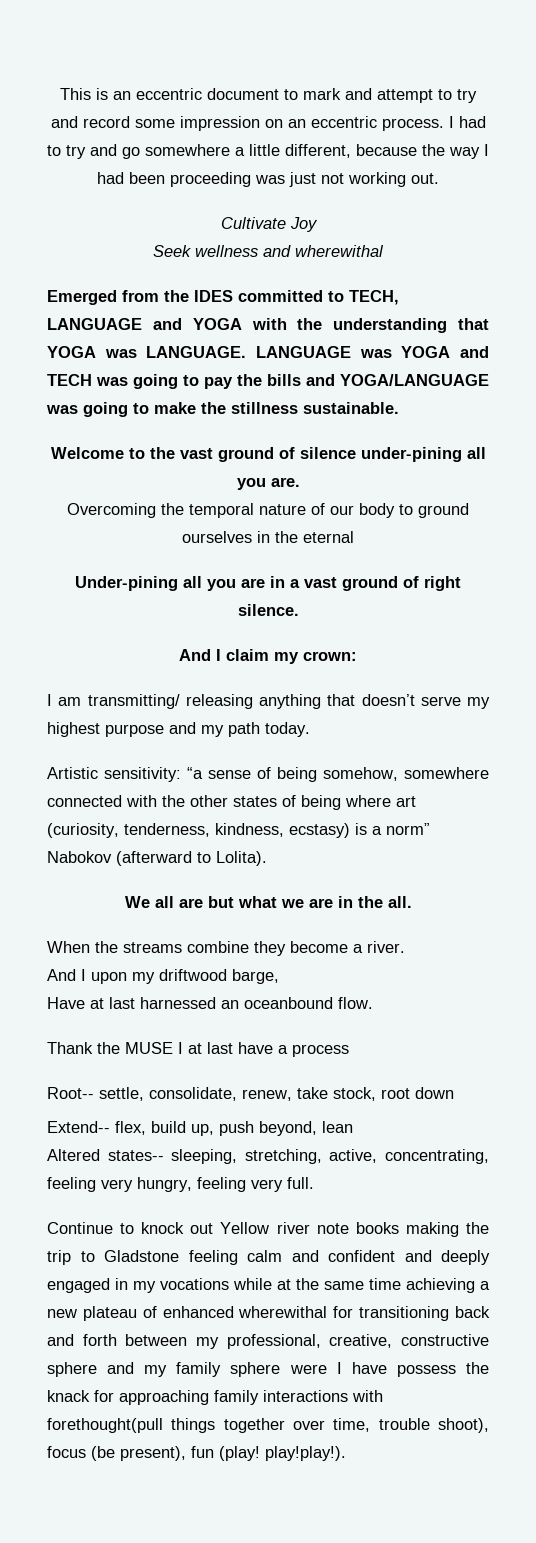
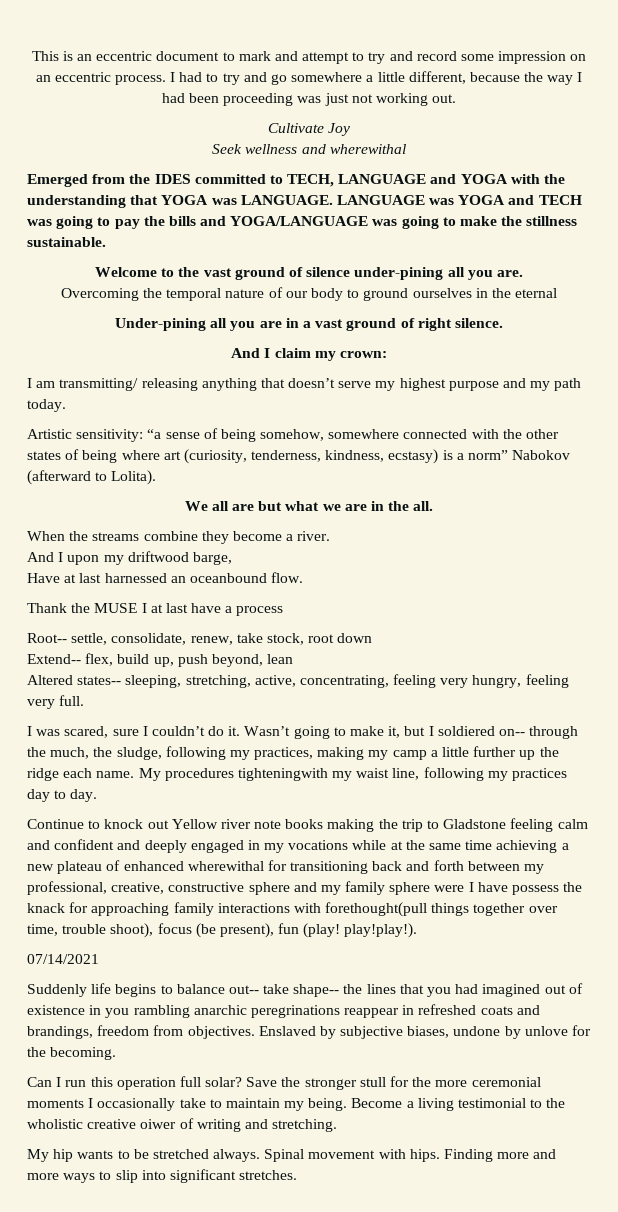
(314, 1183) none -> [27,726,579,739] [27,746,559,760] [27,767,568,781] [27,789,98,802] // I was scared, sure I couldn’t do it. Wasn’t going to make it, but I soldiered on-- through the much, the sludge, following my practices, making my camp a little further up the ridge each name. My procedures tighteningwith my waist line, following my practices day to day.
(346, 1453) none -> [27,954,99,964] [27,983,583,997] [27,1004,540,1018] [27,1025,592,1039] [27,1047,117,1060] [27,1076,541,1090] [27,1098,566,1111] [27,1118,338,1132] [27,1149,557,1162] [27,1169,298,1183] // 07/14/2021 // Suddenly life begins to balance out-- take shape-- the lines that you had imagined out of existence in you rambling anarchic peregrinations reappear in refreshed coats and brandings, freedom from objectives. Enslaved by subjective biases, undone by unlove for the becoming. // Can I run this operation full solar? Save the stronger stull for the more ceremonial moments I occasionally take to maintain my being. Become a living testimonial to the wholistic creative oiwer of writing and stretching. // My hip wants to be stretched always. Spinal movement with hips. Finding more and more ways to slip into significant stretches.

